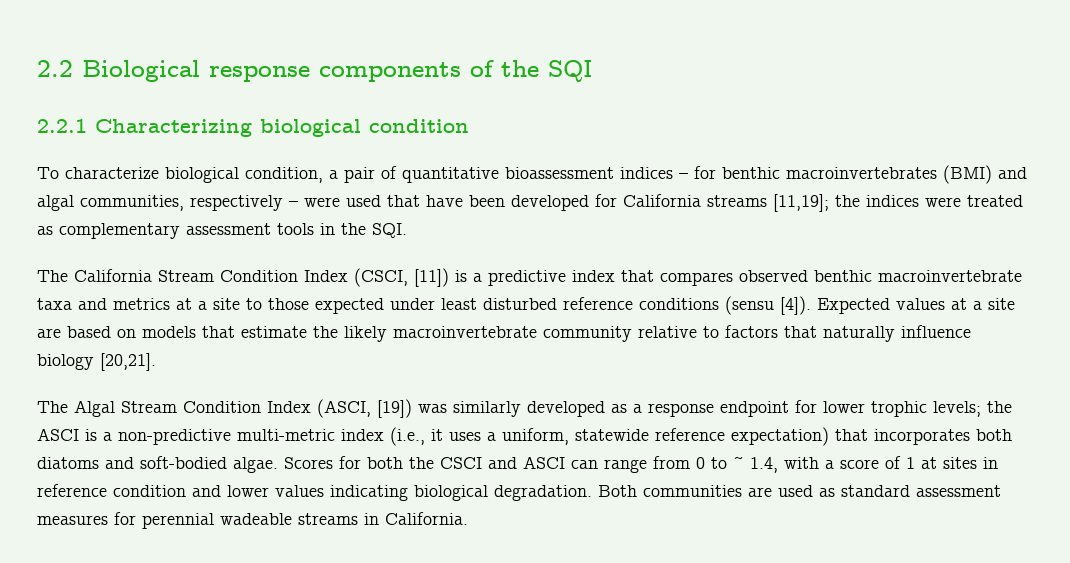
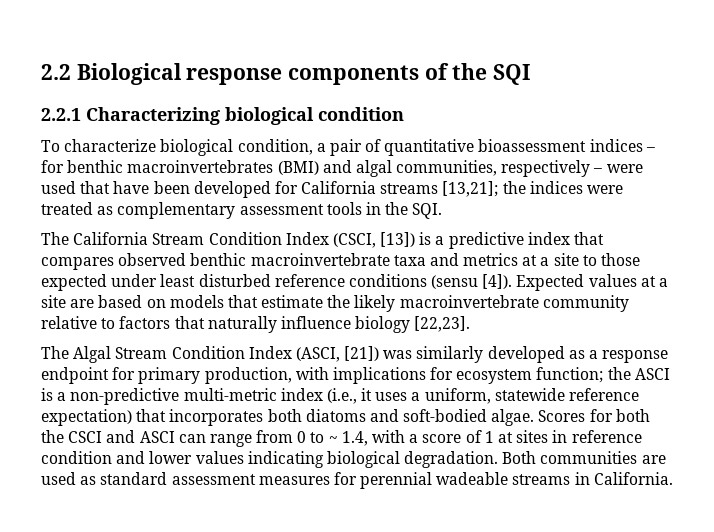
[773,194,829,212] [11,19]; -> [442,181,499,197] [13,21];
[414,268,449,287] [11]) -> [380,232,416,247] [13])
[100,353,156,371] [20,21]. -> [414,316,471,332] [22,23].
[377,399,412,418] [19]) -> [344,346,380,361] [21])
[823,401,981,417] lower trophic levels; -> [138,367,604,384] primary production, with implications for ecosystem function;

